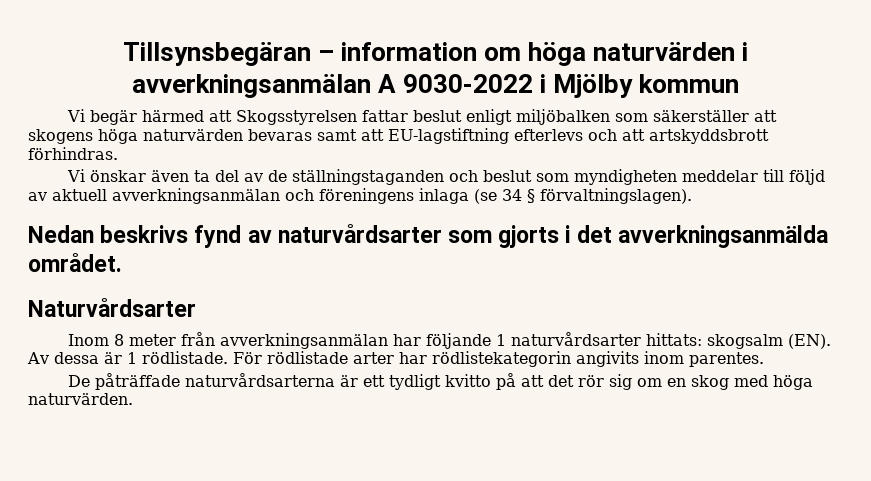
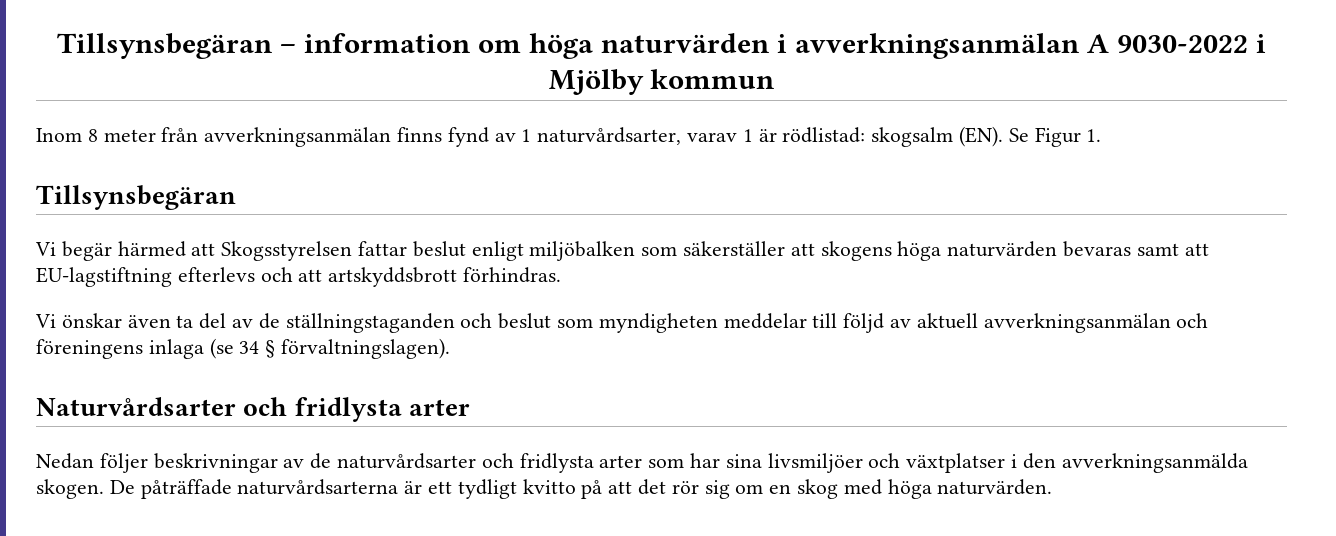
(740, 83) none -> [36,126,1102,147] [36,185,236,210] // Inom 8 meter från avverkningsanmälan finns fynd av 1 naturvårdsarter, varav 1 är rödlistad: skogsalm (EN). Se Figur 1. // Tillsynsbegäran
[28,224,828,248] [28,253,122,272] [28,298,196,317] [67,332,831,349] [27,351,764,367] Nedan beskrivs fynd av naturvårdsarter som gjorts i det avverkningsanmälda området. // Naturvårdsarter // Inom 8 meter från avverkningsanmälan har följande 1 naturvårdsarter hittats: skogsalm (EN). Av dessa är 1 rödlistade. För rödlistade arter har rödlistekategorin angivits inom parentes. // -> [36,397,470,422] [36,453,1248,473] [36,479,104,499] Naturvårdsarter och fridlysta arter // Nedan följer beskrivningar av de naturvårdsarter och fridlysta arter som har sina livsmiljöer och växtplatser i den avverkningsanmälda skogen.

